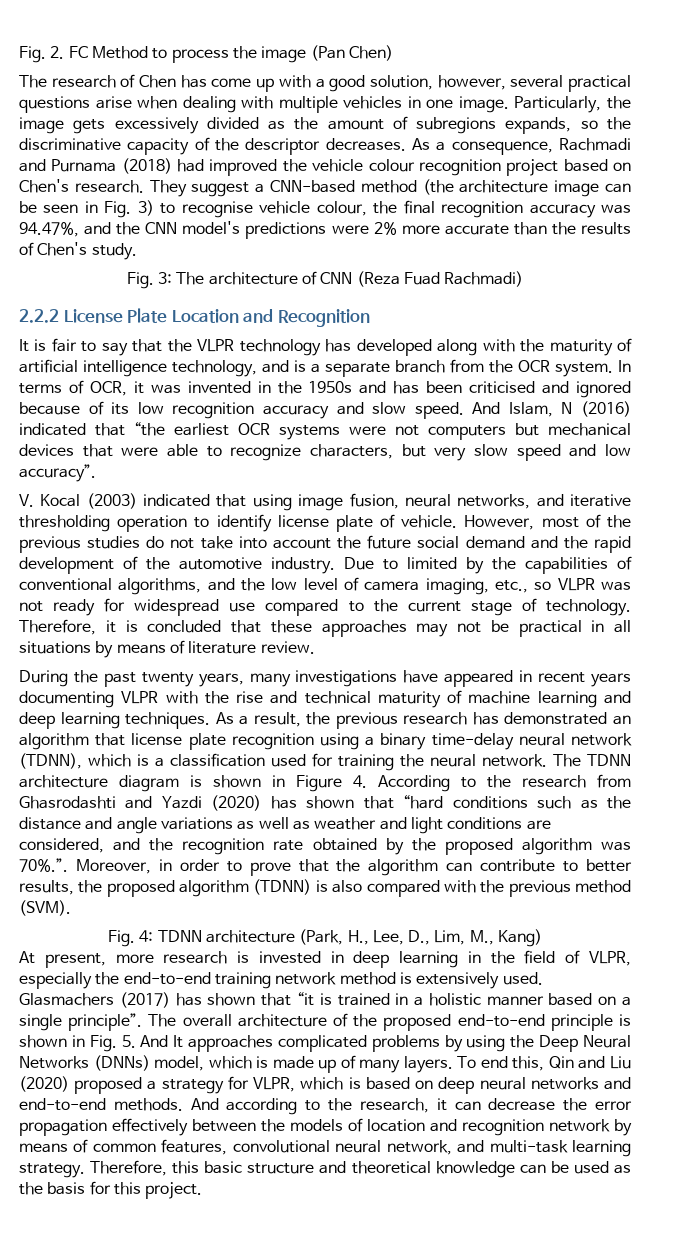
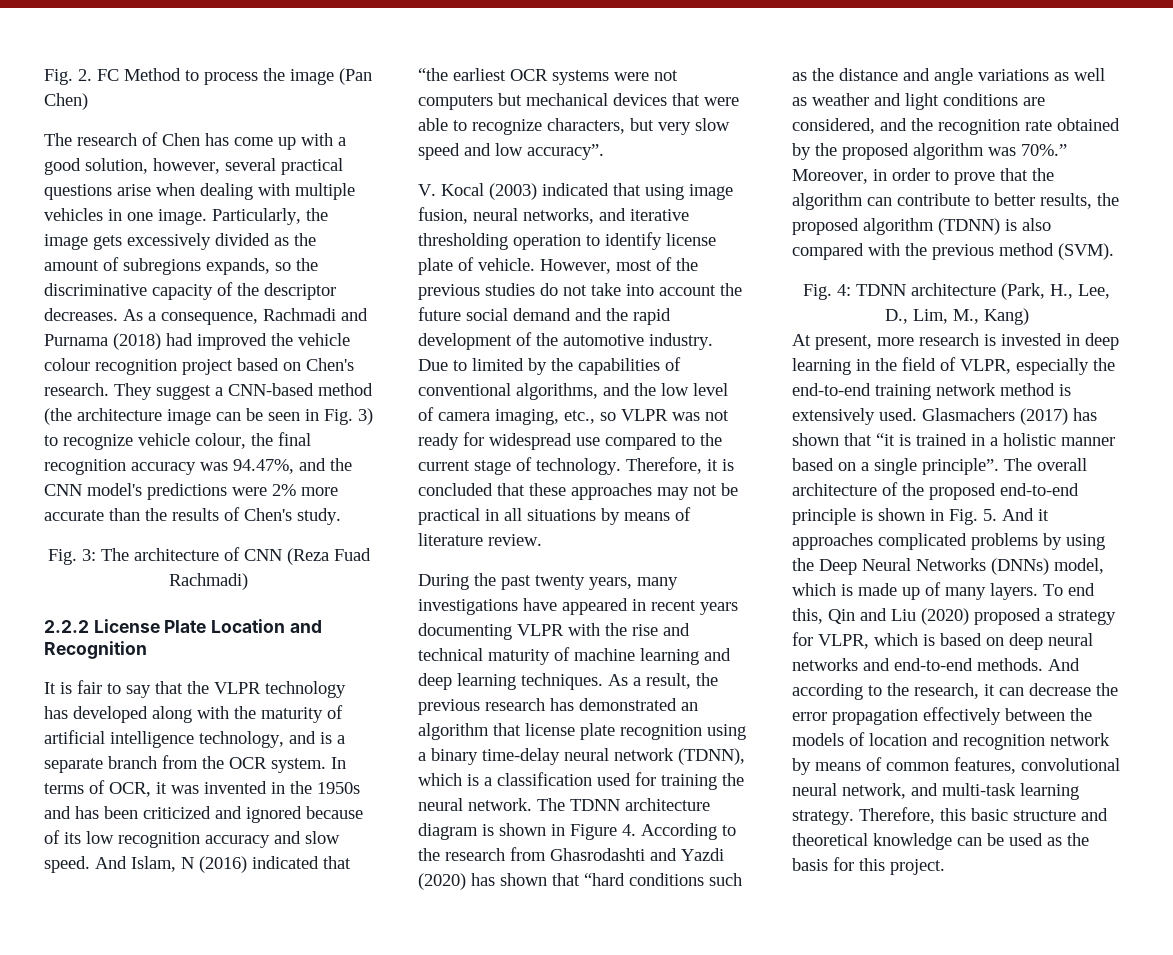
[181,201,253,218] recognise -> [63,434,133,450] recognize
[469,381,536,394] criticised -> [143,806,211,819] criticized
[19,858,68,872] 70%.”. -> [1021,144,1067,156] 70%.”
[173,1035,184,1048] It -> [1038,509,1049,521] it

